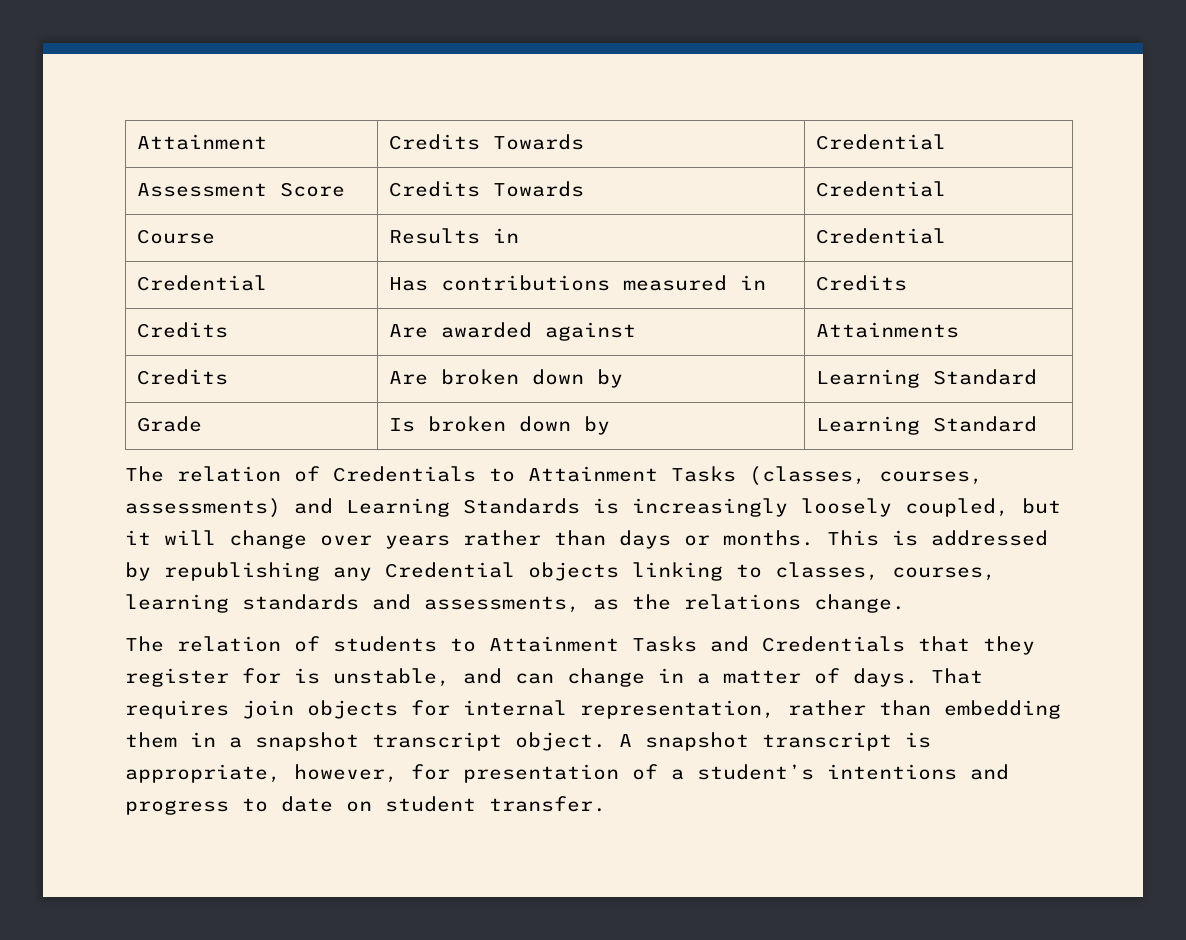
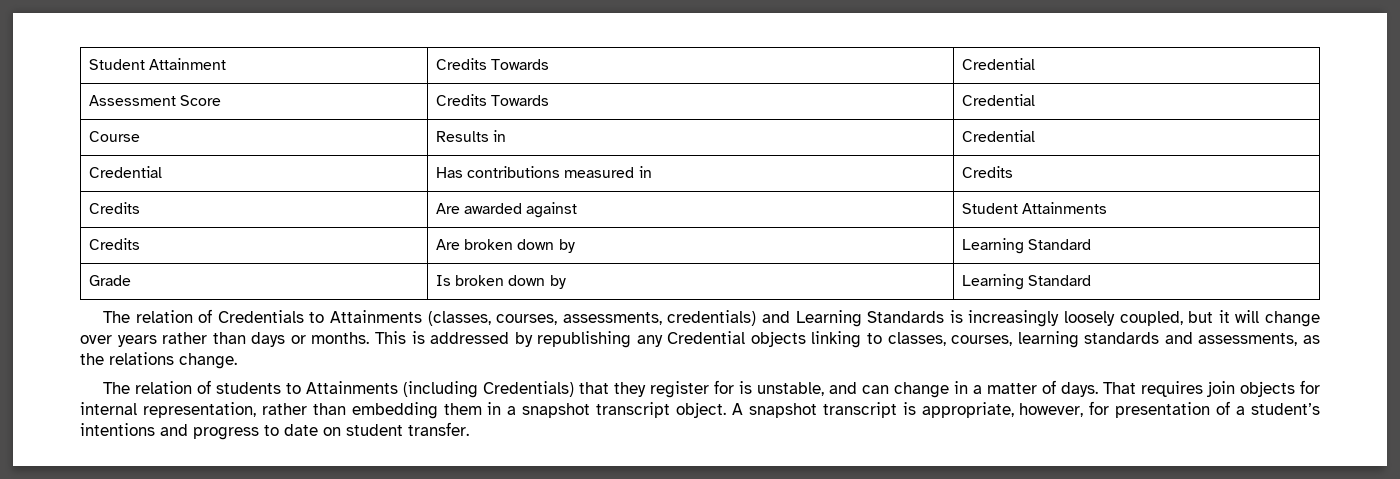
(136, 142) none -> [89,59,146,70] Student
(636, 331) none -> [962,203,1019,214] Student
[528,466,983,486] [125,498,281,518] Attainment Tasks (classes, courses, assessments) -> [329,310,757,326] Attainments (classes, courses, assessments, credentials)
[489,636,905,652] Attainment Tasks and Credentials -> [305,381,574,398] Attainments (including Credentials)

